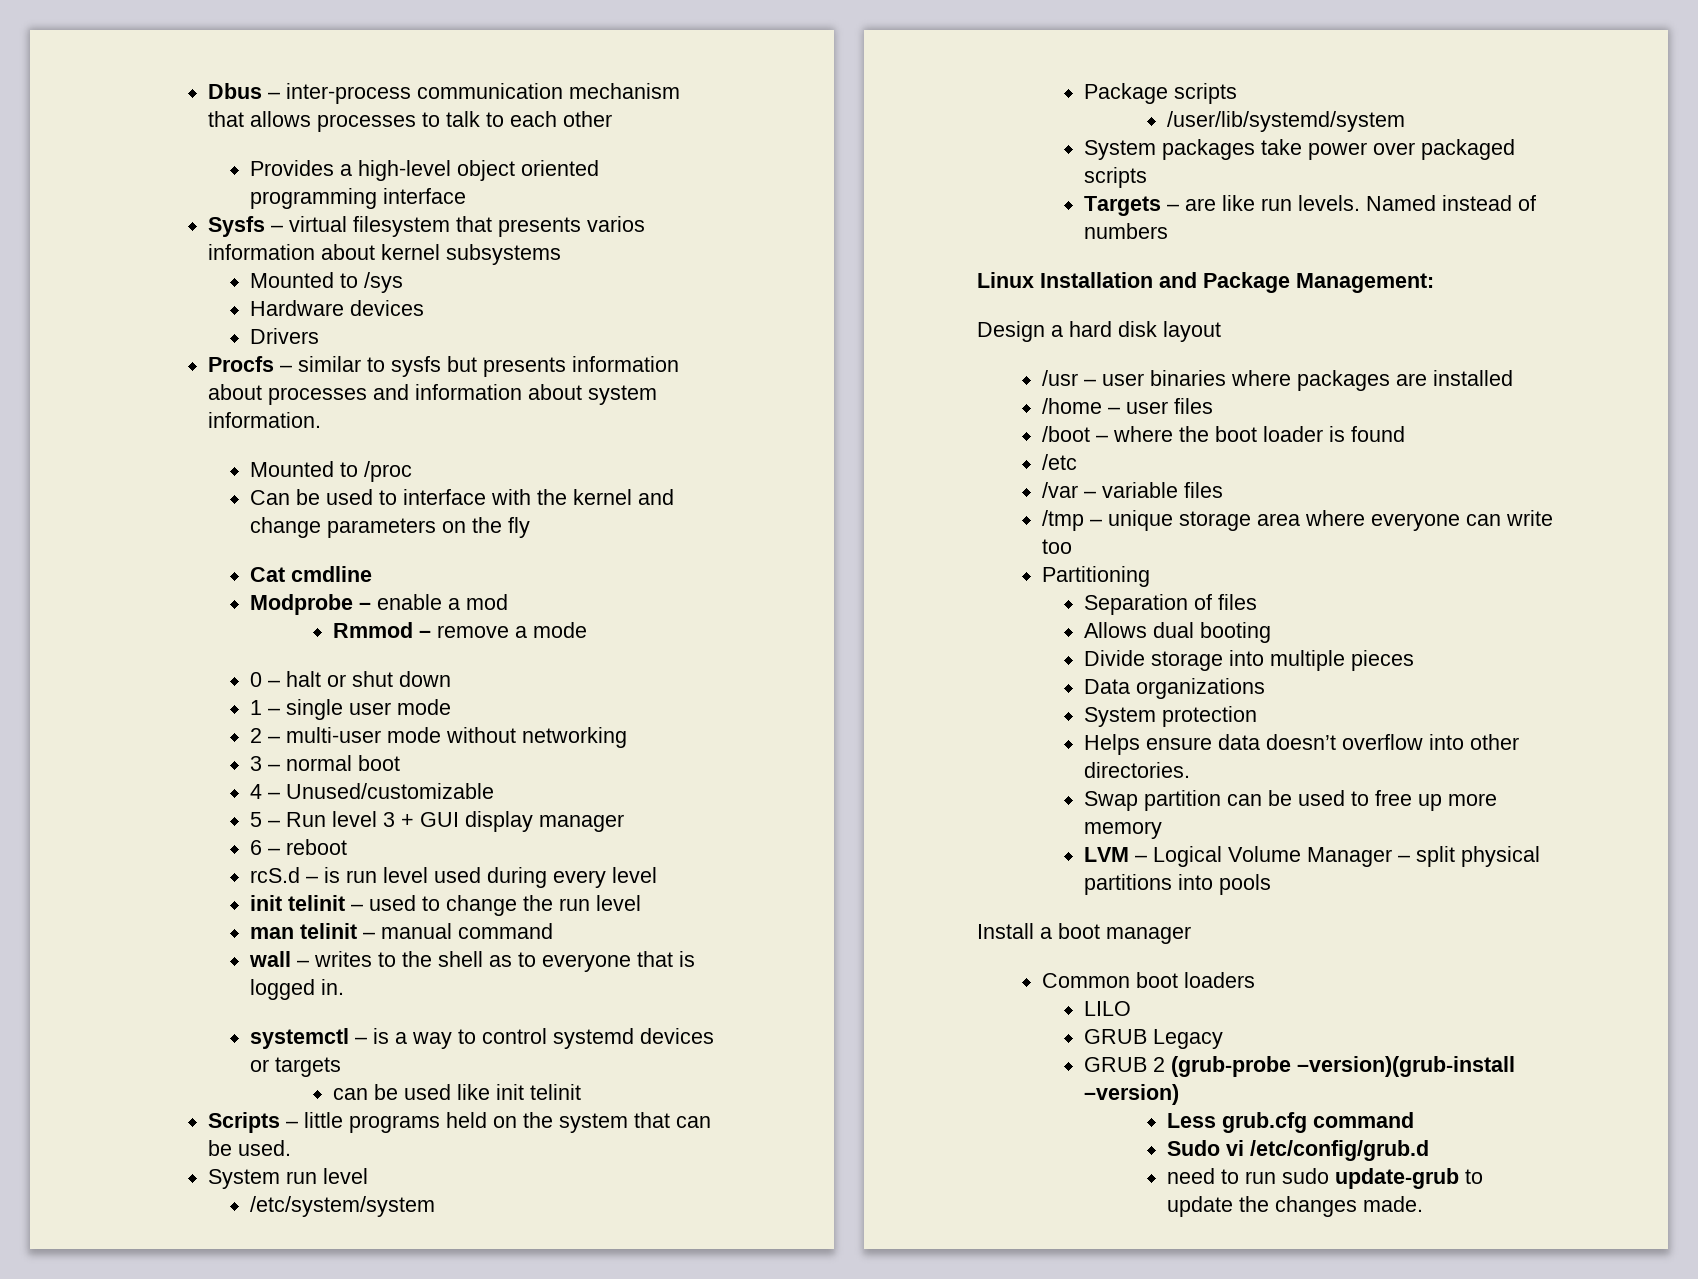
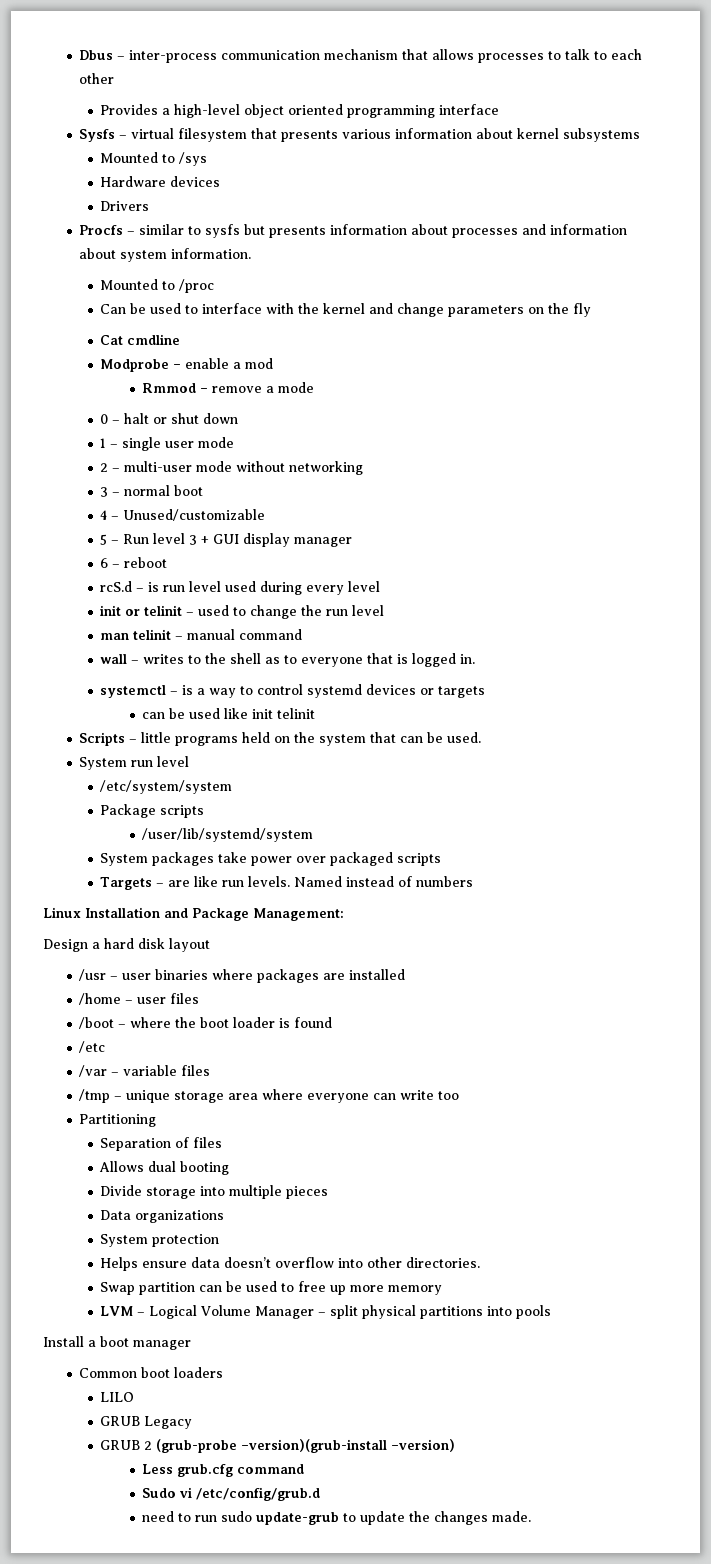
[587,216,646,232] varios -> [342,129,392,139] various
(282, 903) none -> [125,609,141,616] or

